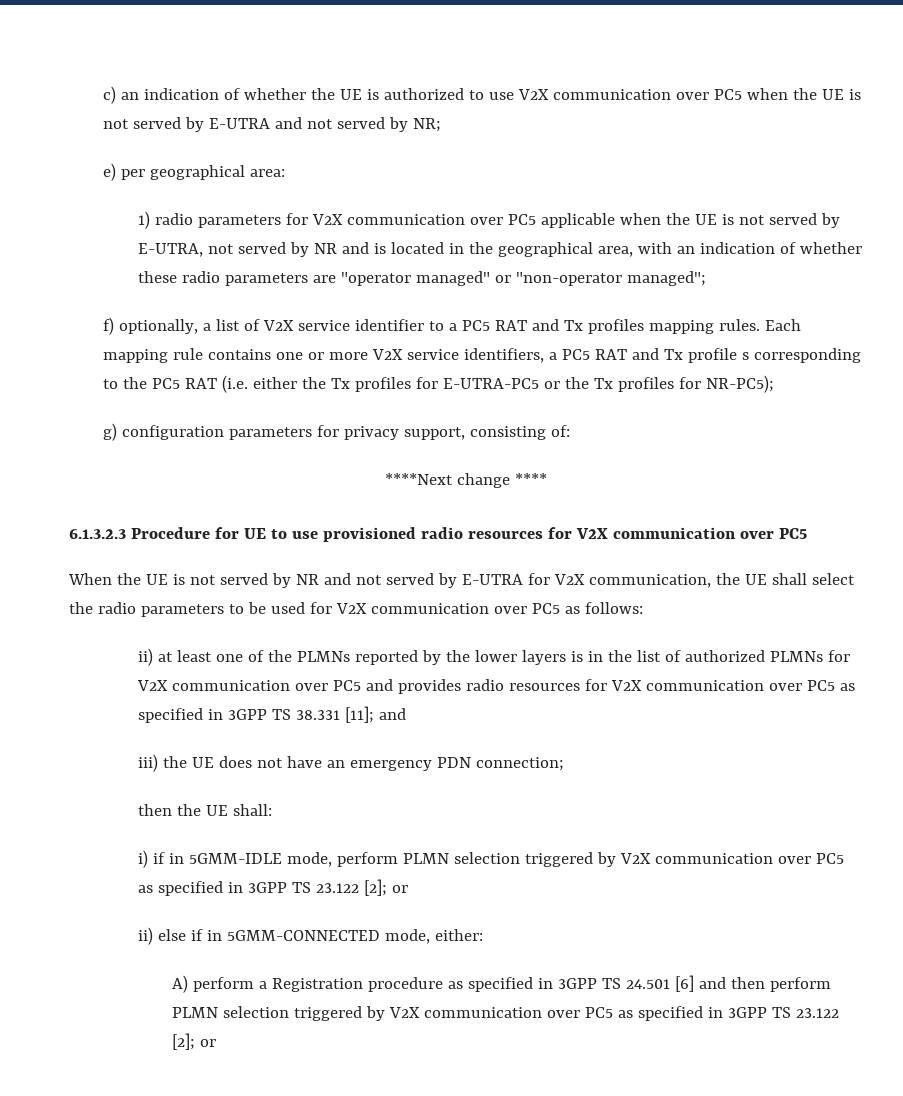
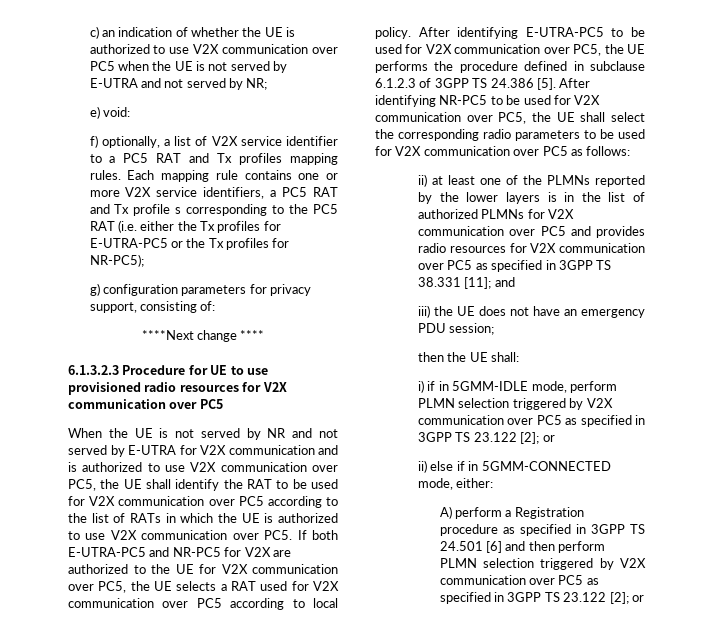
[121,165,286,180] [137,211,840,229] [137,242,862,257] [137,271,706,286] per geographical area: // 1) radio parameters for V2X communication over PC5 applicable when the UE is not served by E-UTRA, not served by NR and is located in the geographical area, with an indication of whether these radio parameters are "operator managed" or "non-operator managed"; -> [102,107,130,117] void:
[588,574,711,588] communication, -> [228,445,338,455] [68,462,338,472] [68,479,338,491] [68,496,338,508] [68,513,338,523] [68,530,338,540] [68,547,291,557] [68,564,338,574] [68,581,339,593] [68,598,338,610] [375,27,645,39] [375,44,645,56] [375,61,645,73] [375,78,591,90] [375,95,601,107] [375,112,527,124] communication and is authorized to use V2X communication over PC5, the UE shall identify the RAT to be used for V2X communication over PC5 according to the list of RATs in which the UE is authorized to use V2X communication over PC5. If both E-UTRA-PC5 and NR-PC5 for V2X are authorized to the UE for V2X communication over PC5, the UE selects a RAT used for V2X communication over PC5 according to local policy. After identifying E-UTRA-PC5 to be used for V2X communication over PC5, the UE performs the procedure defined in subclause 6.1.2.3 of 3GPP TS 24.386 [5]. After identifying NR-PC5 to be used for V2X communication over PC5,
(93, 608) none -> [398,129,479,141] corresponding
[436,757,564,771] PDN connection; -> [418,323,495,335] PDU session;

